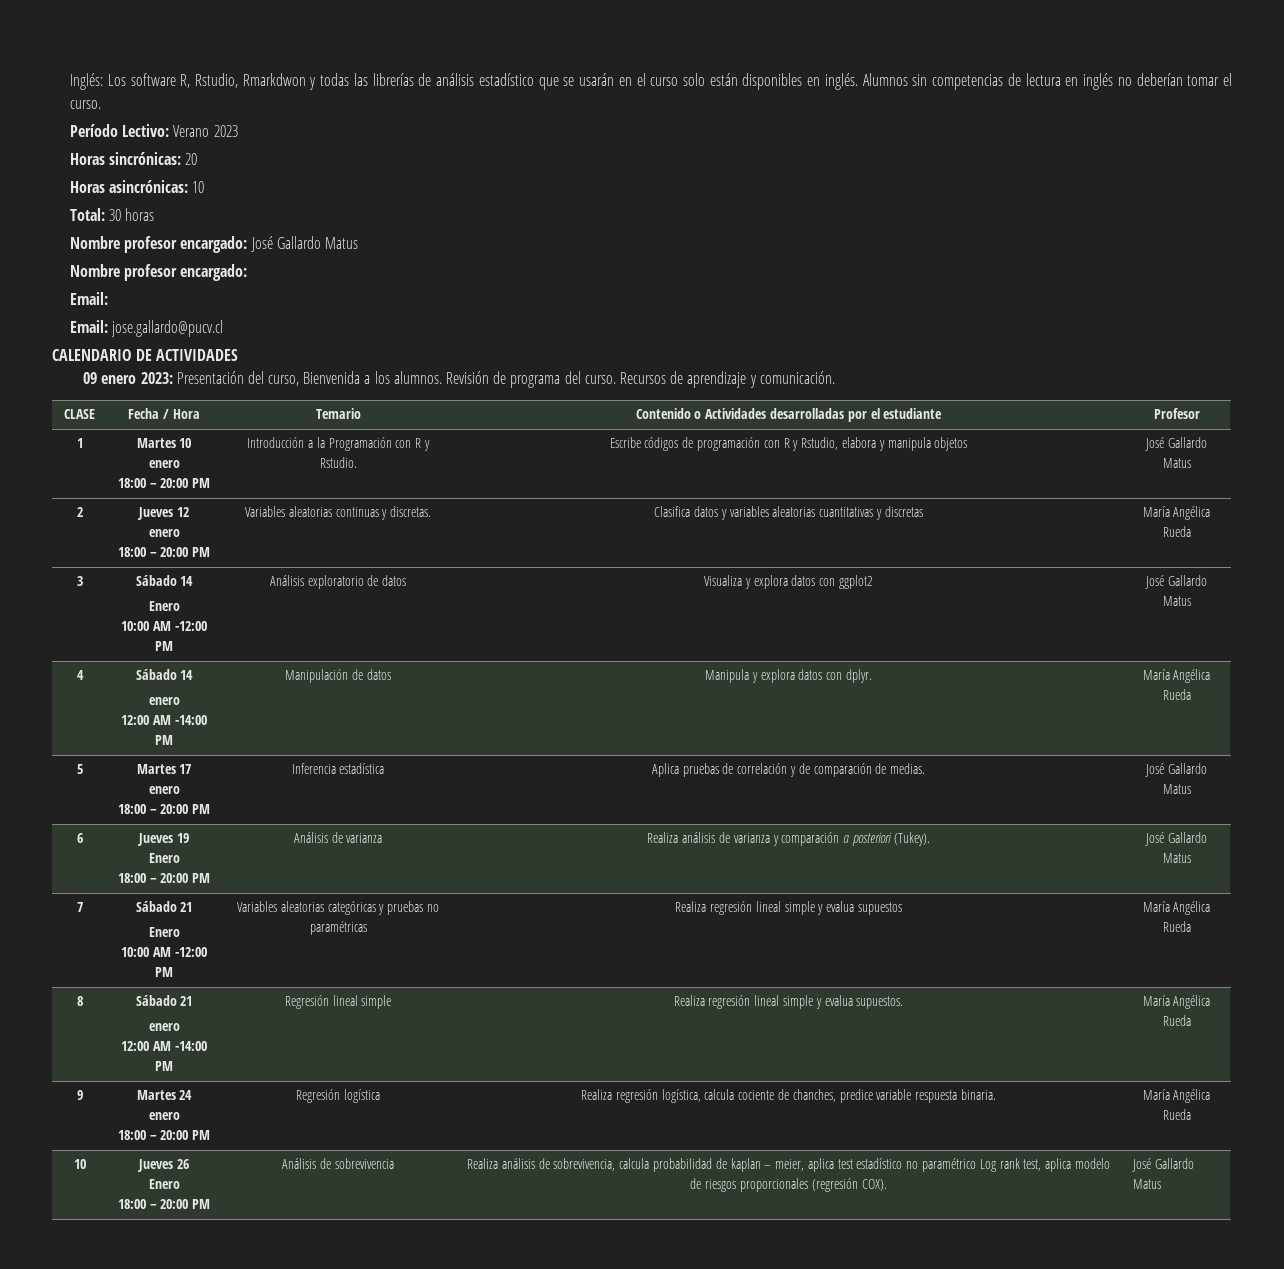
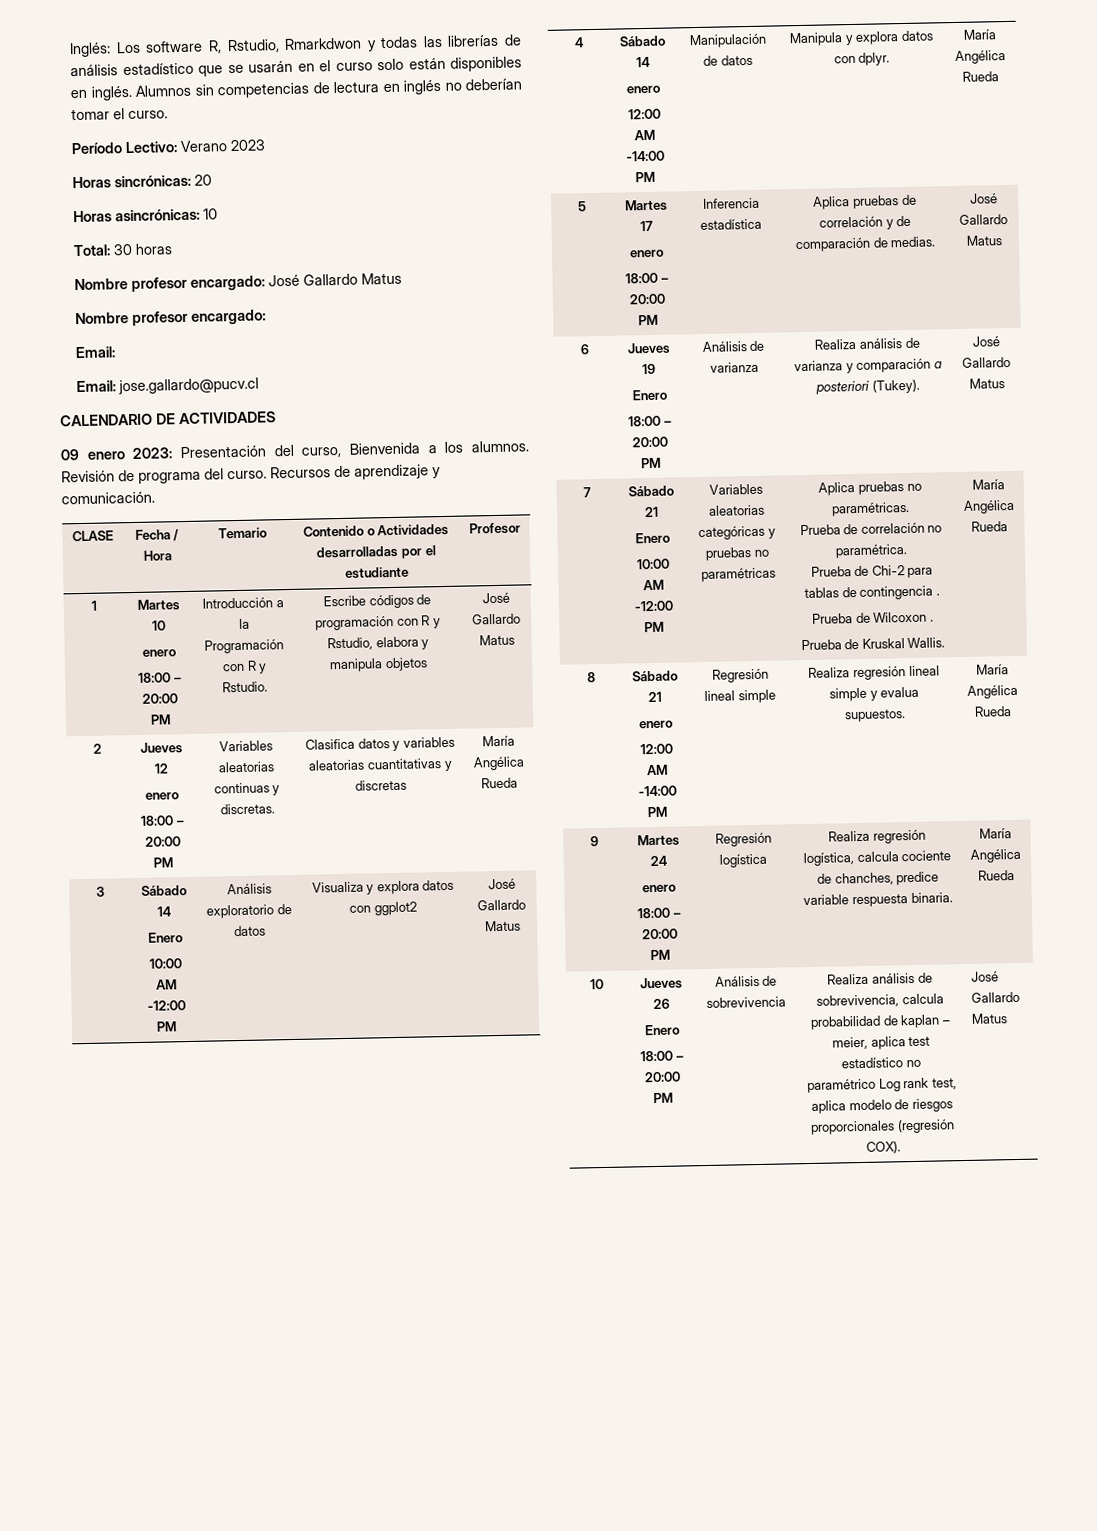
[675,901,902,915] Realiza regresión lineal simple y evalua supuestos -> [818,481,922,496] [831,501,910,517] [799,522,943,536] [835,544,908,559] [810,565,934,579] [804,585,940,600] [812,611,934,624] [800,637,946,651] Aplica pruebas no paramétricas. // Prueba de correlación no paramétrica. // Prueba de Chi-2 para tablas de contingencia . // Prueba de Wilcoxon . // Prueba de Kruskal Wallis.

